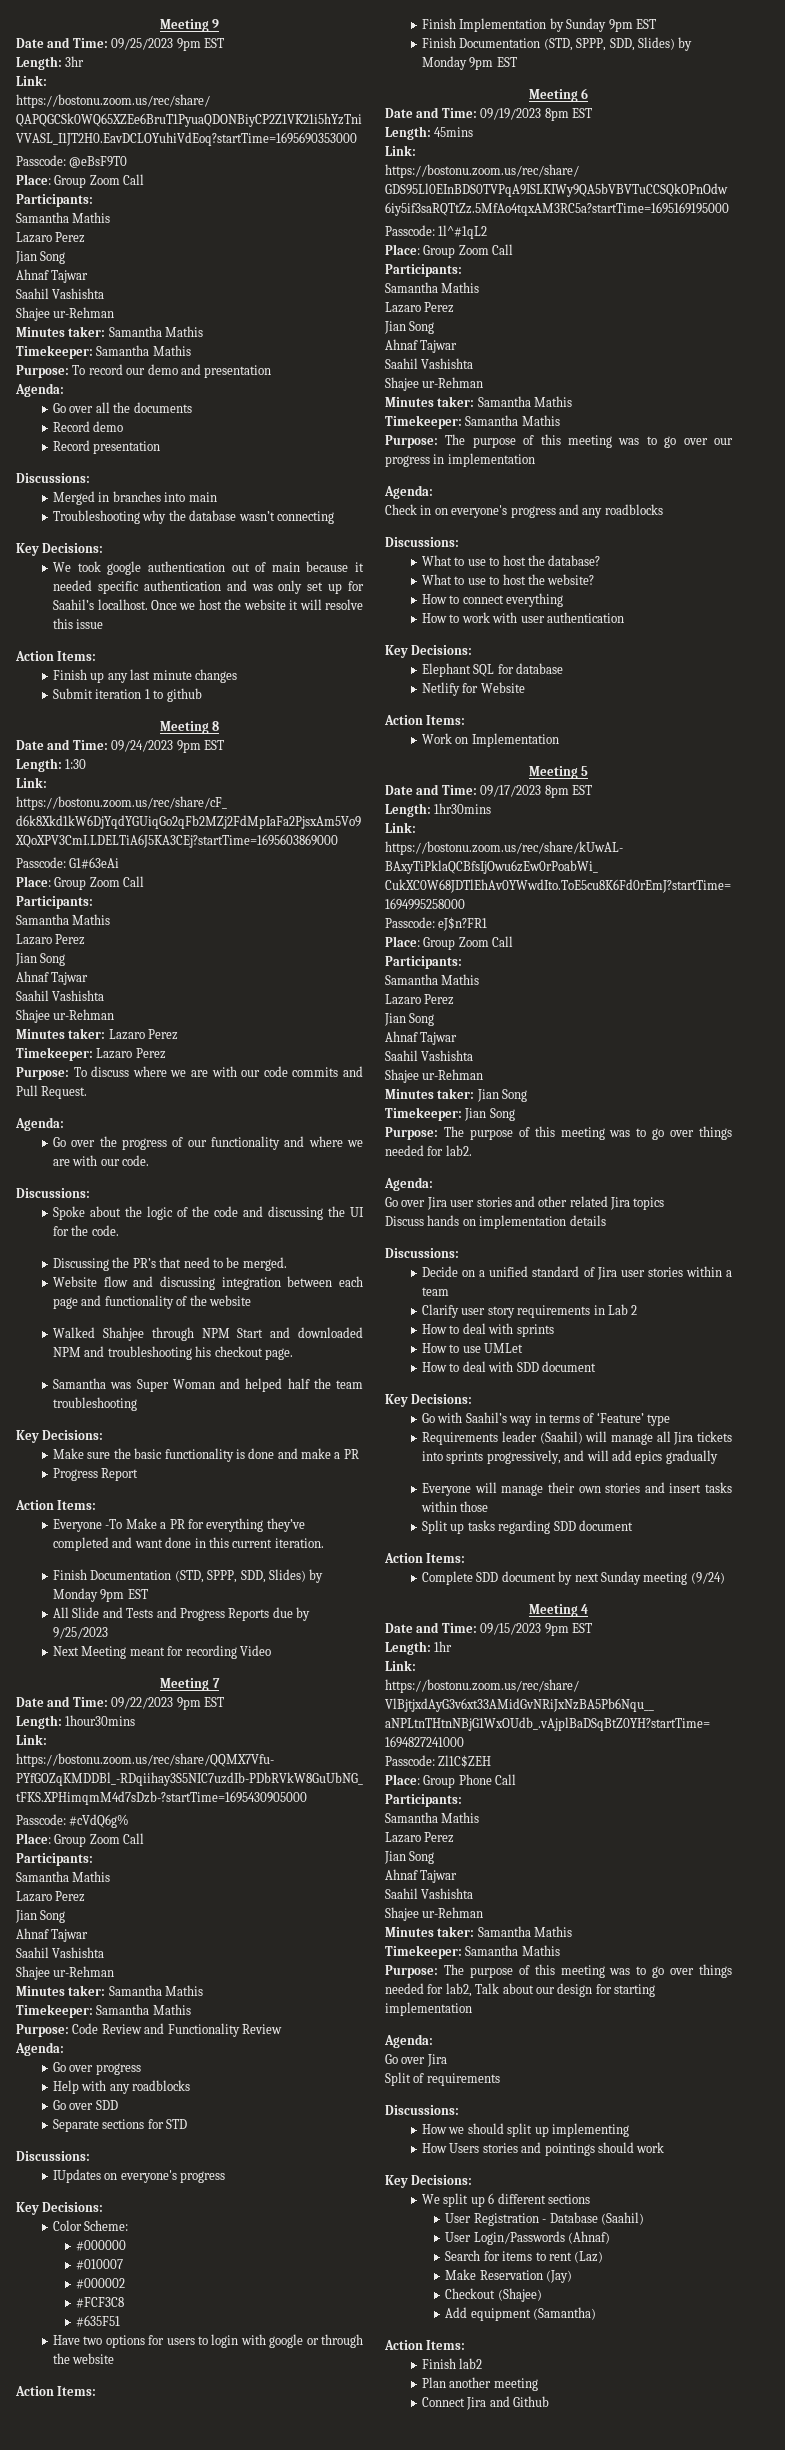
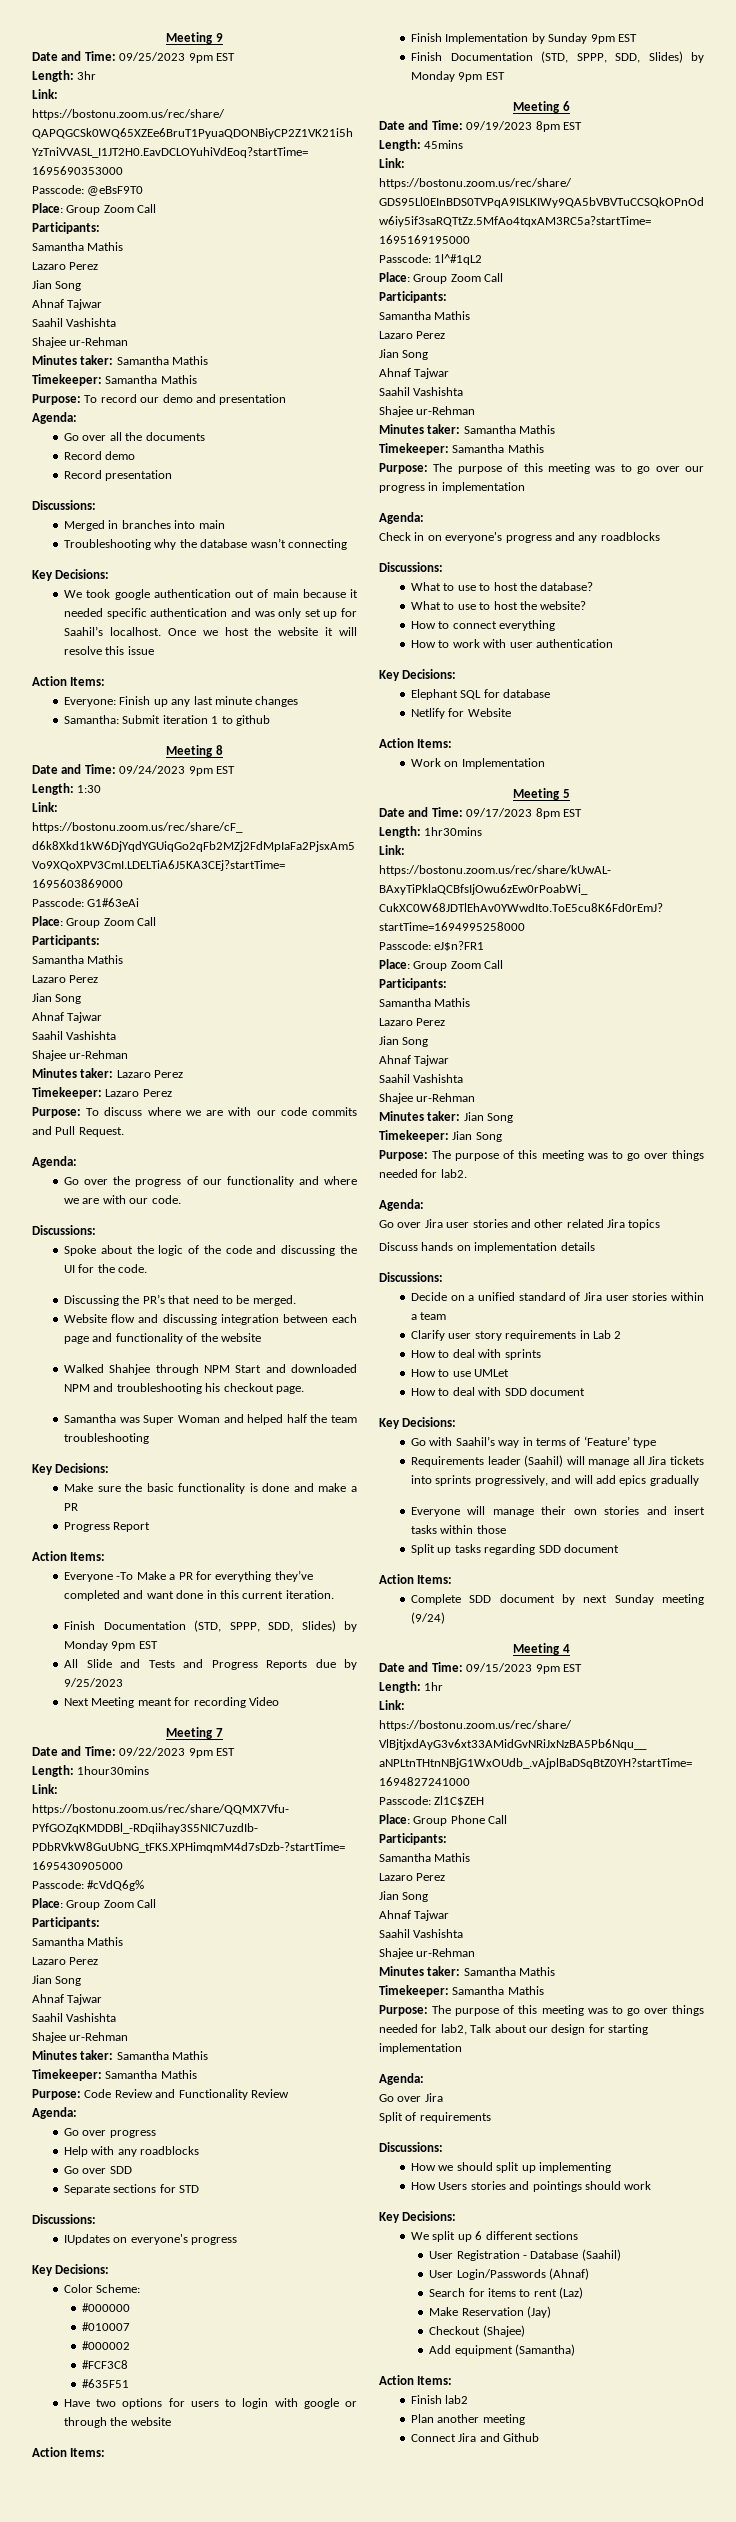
(97, 656) none -> [64,697,117,707] Everyone:
(237, 676) none -> [64,715,120,724] Samantha:

